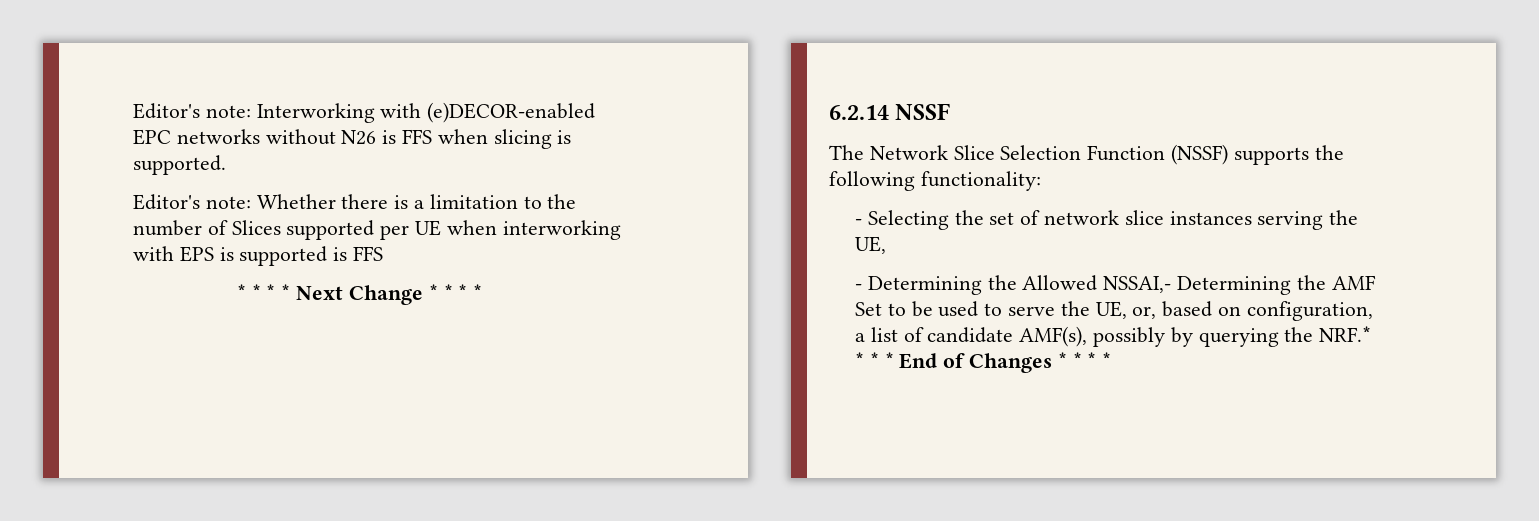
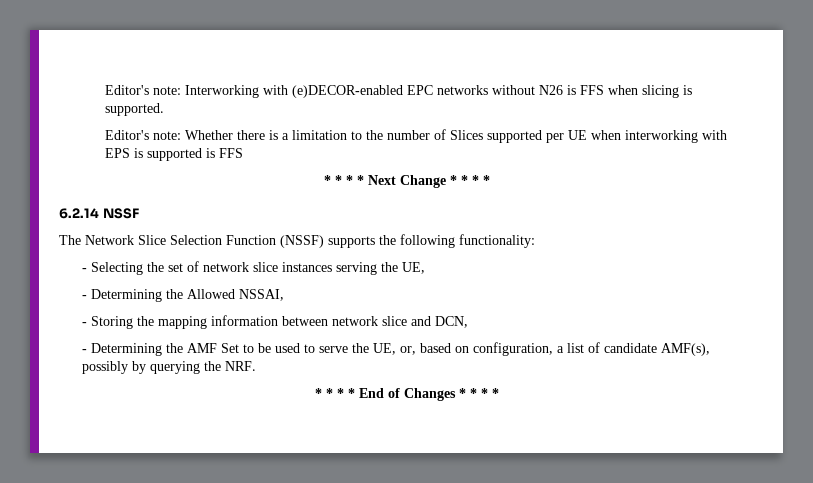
[1103,276,1172,293] NSSAI,- -> [239,289,285,301] [82,315,469,329] [82,349,88,353] NSSAI, // - Storing the mapping information between network slice and DCN, // -
[1319,326,1372,342] NRF.* -> [225,361,257,371] [314,388,322,398] NRF. // *

